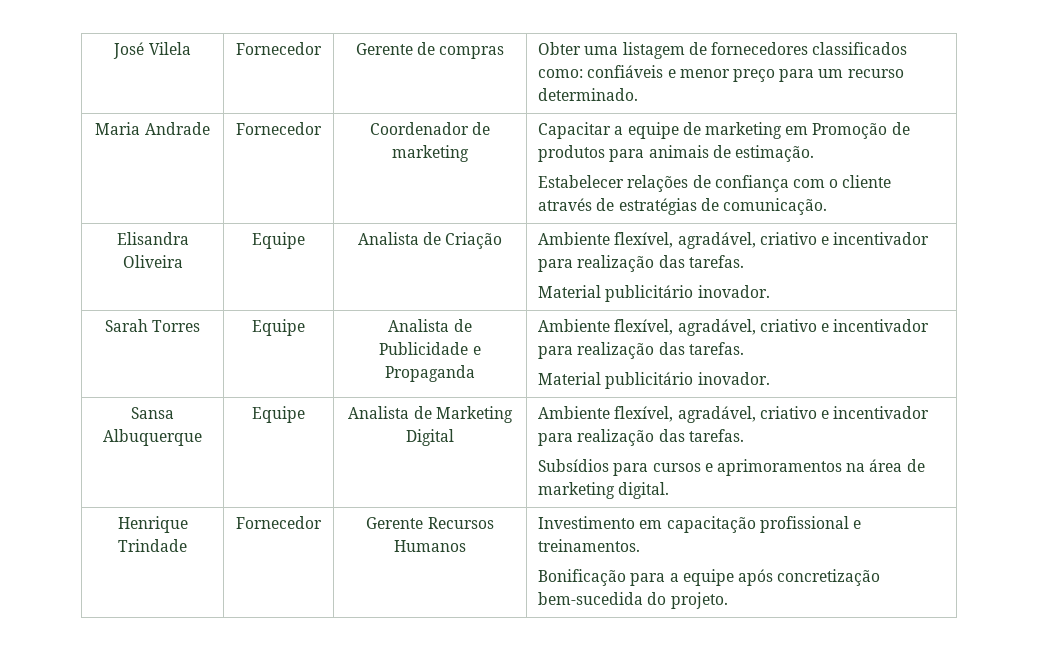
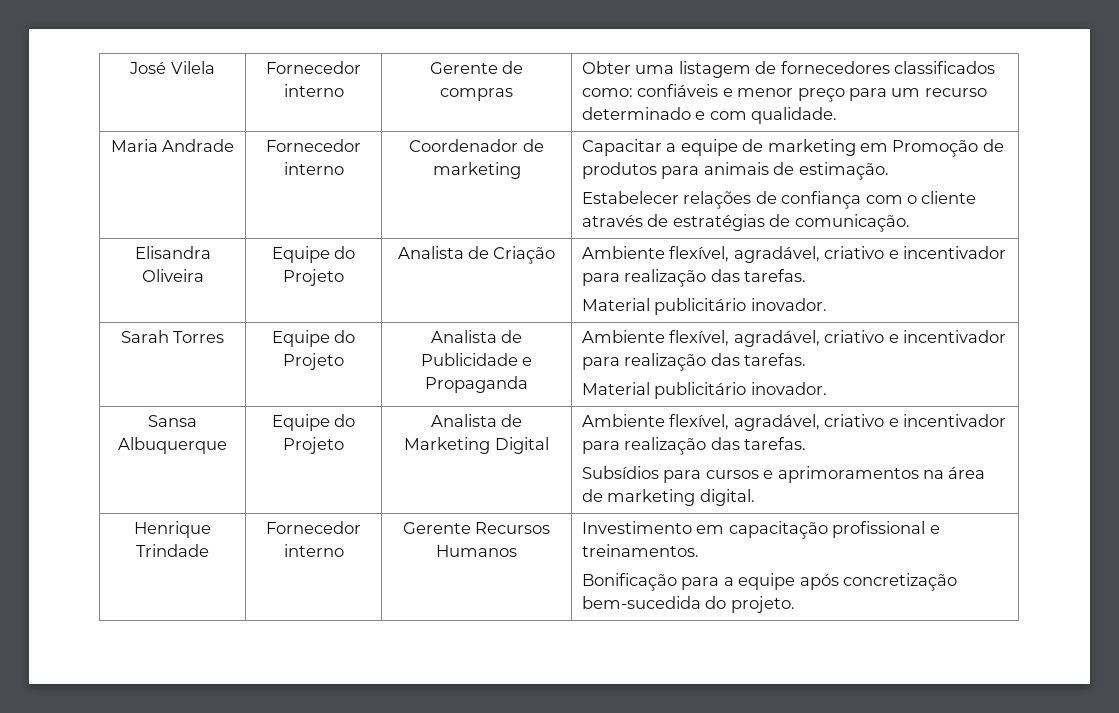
(322, 48) none -> [283,84,344,97] interno
[538,88,639,101] determinado. -> [581,107,838,124] determinado e com qualidade.
(322, 128) none -> [283,162,344,175] interno
(305, 240) none -> [334,246,356,259] [283,269,344,286] do Projeto
(305, 327) none -> [334,330,356,343] [283,353,344,370] do Projeto
(305, 414) none -> [334,414,356,427] [283,437,344,454] do Projeto
(322, 522) none -> [283,544,344,557] interno

